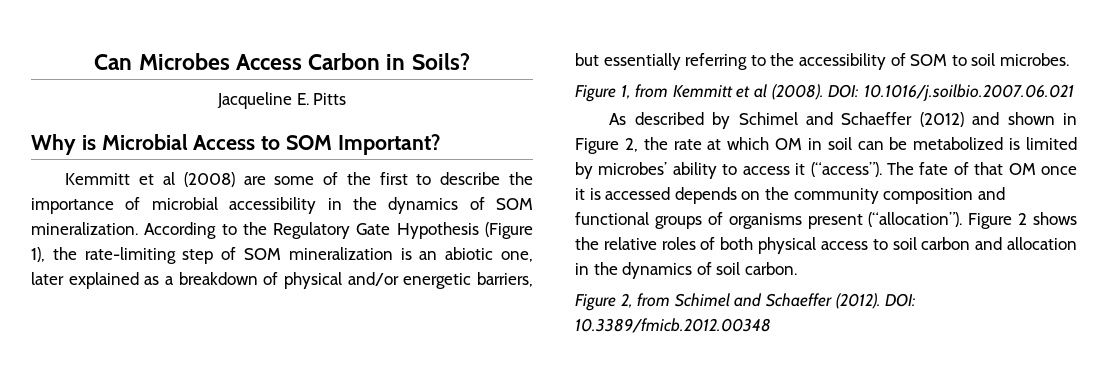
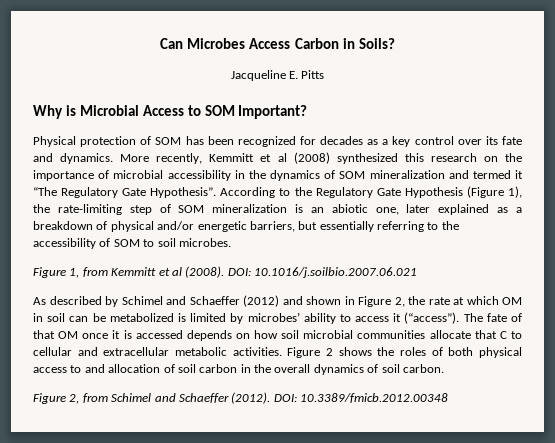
[65,172,501,187] Kemmitt et al (2008) are some of the first to describe -> [33,136,522,147] [33,152,498,164] Physical protection of SOM has been recognized for decades as a key control over its fate and dynamics. More recently, Kemmitt et al (2008) synthesized this research on
[31,222,138,235] mineralization. -> [369,170,524,179] [33,187,217,198] mineralization and termed it “The Regulatory Gate Hypothesis”.
[764,187,1005,204] [575,212,963,229] the community composition and functional groups of organisms present (“allocation”). -> [254,330,522,339] [33,347,282,356] how soil microbial communities allocate that C to cellular and extracellular metabolic activities.
[603,237,657,250] relative -> (395, 351) none
[892,237,1077,250] [575,262,618,275] soil carbon and allocation in the -> [84,364,311,373] and allocation of soil carbon in the overall

